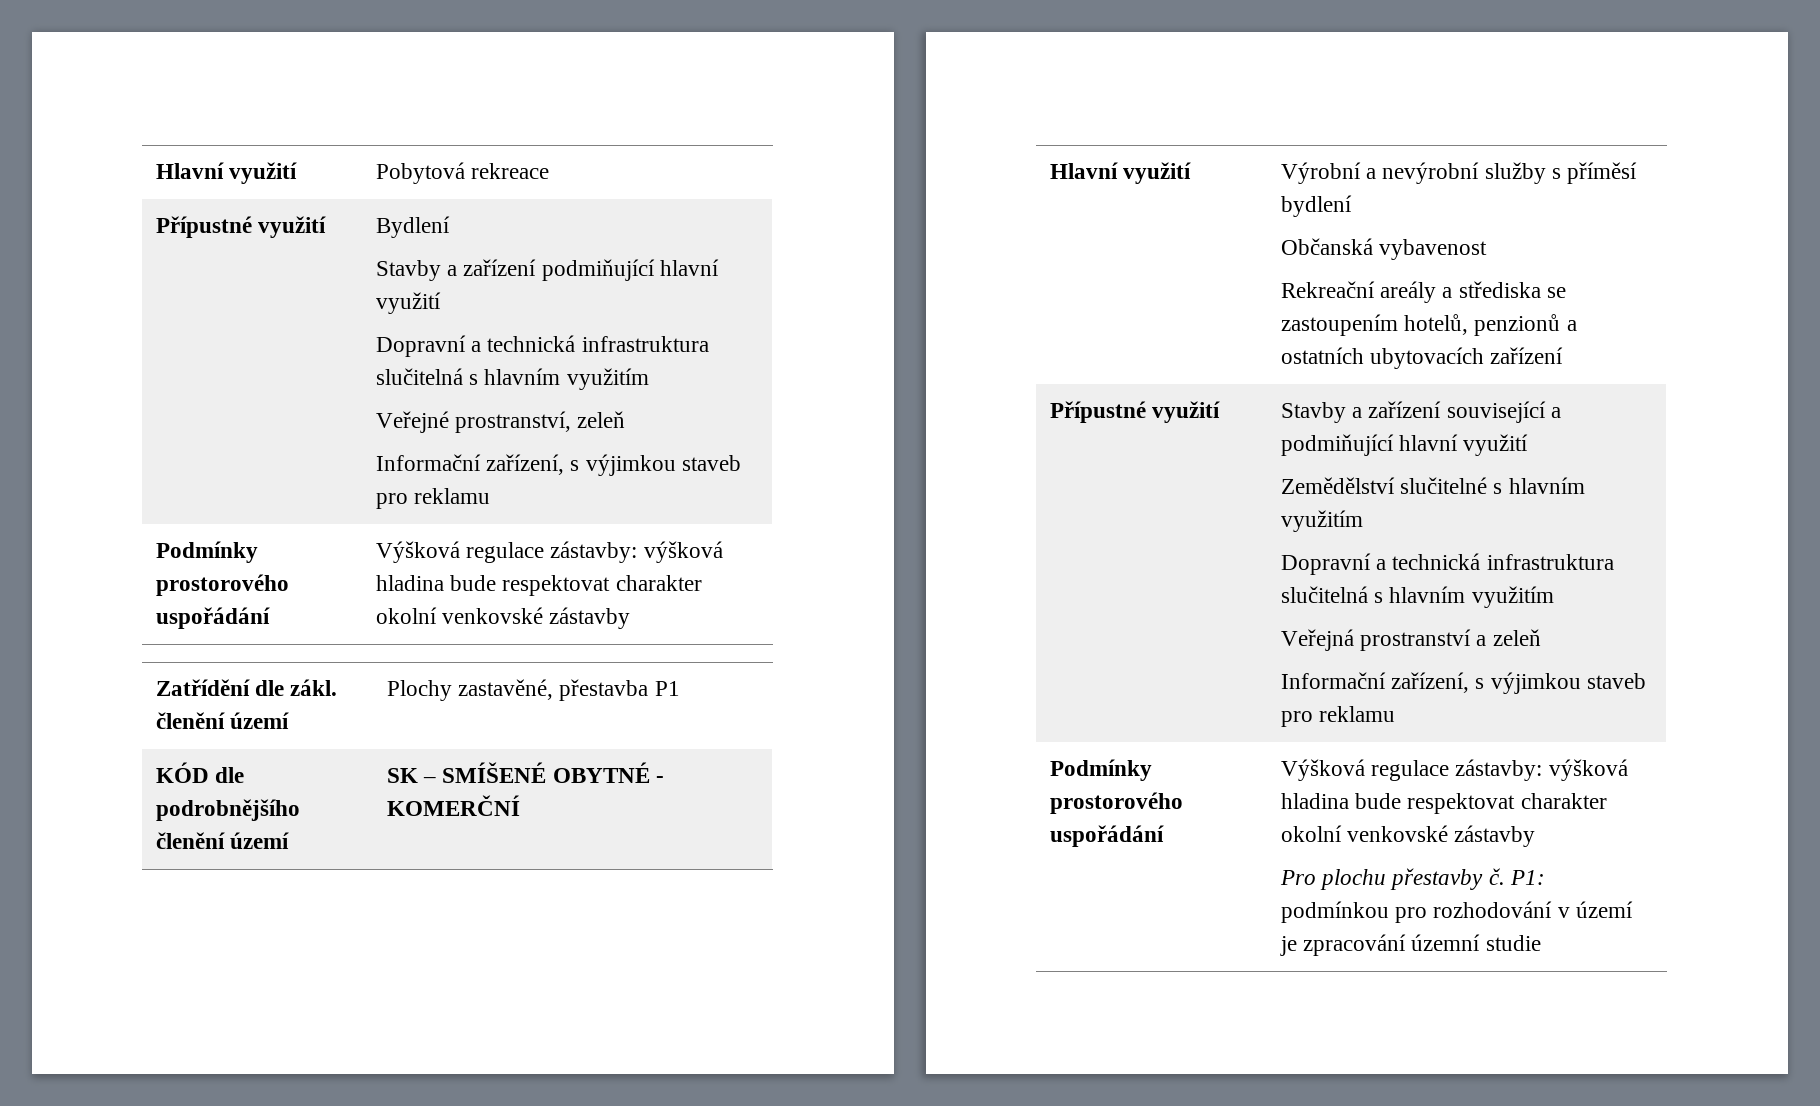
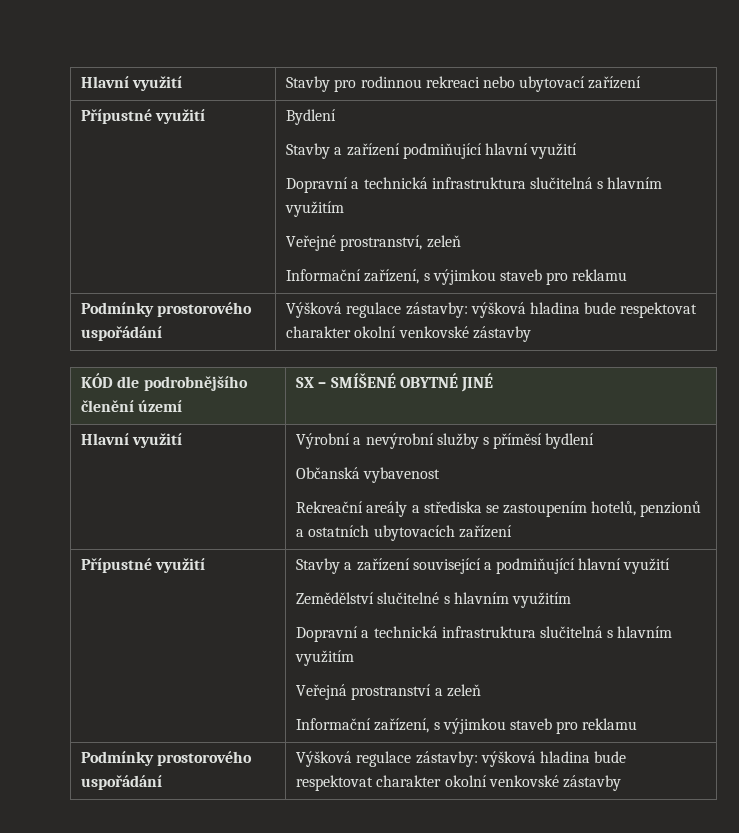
[155,162,298,184] [375,162,550,184] Hlavní využití | Pobytová rekreace -> [81,76,183,91] [286,76,642,92] Hlavní využití | Stavby pro rodinnou rekreaci nebo ubytovací zařízení
[155,679,338,696] [155,712,290,729] [386,679,680,701] // Zatřídění dle zákl. členění území | Plochy zastavěné, přestavba P1 -> (531, 334) none
[386,768,418,783] SK -> [296,377,315,388] SX
[655,776,664,783] [386,795,520,816] - KOMERČNÍ -> [460,373,493,392] JINÉ
[1279,868,1545,890] [1280,901,1633,923] [1279,934,1541,956] // Pro plochu přestavby č. P1: podmínkou pro rozhodování v území je zpracování územní studie -> (621, 783) none

